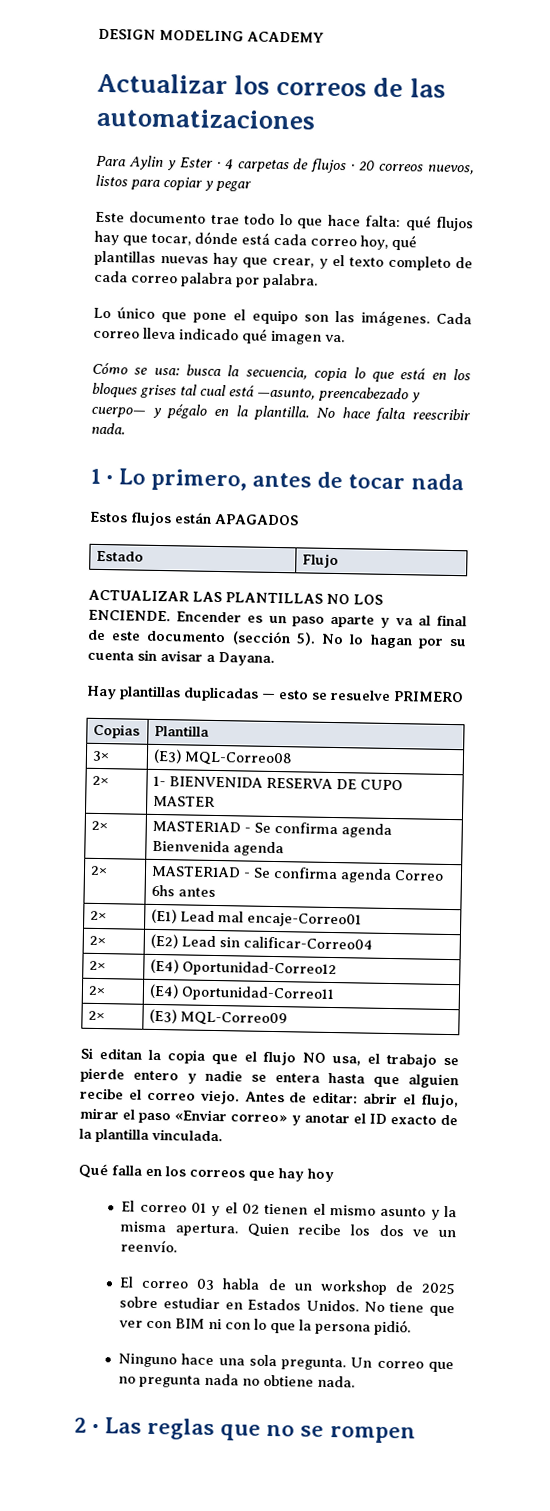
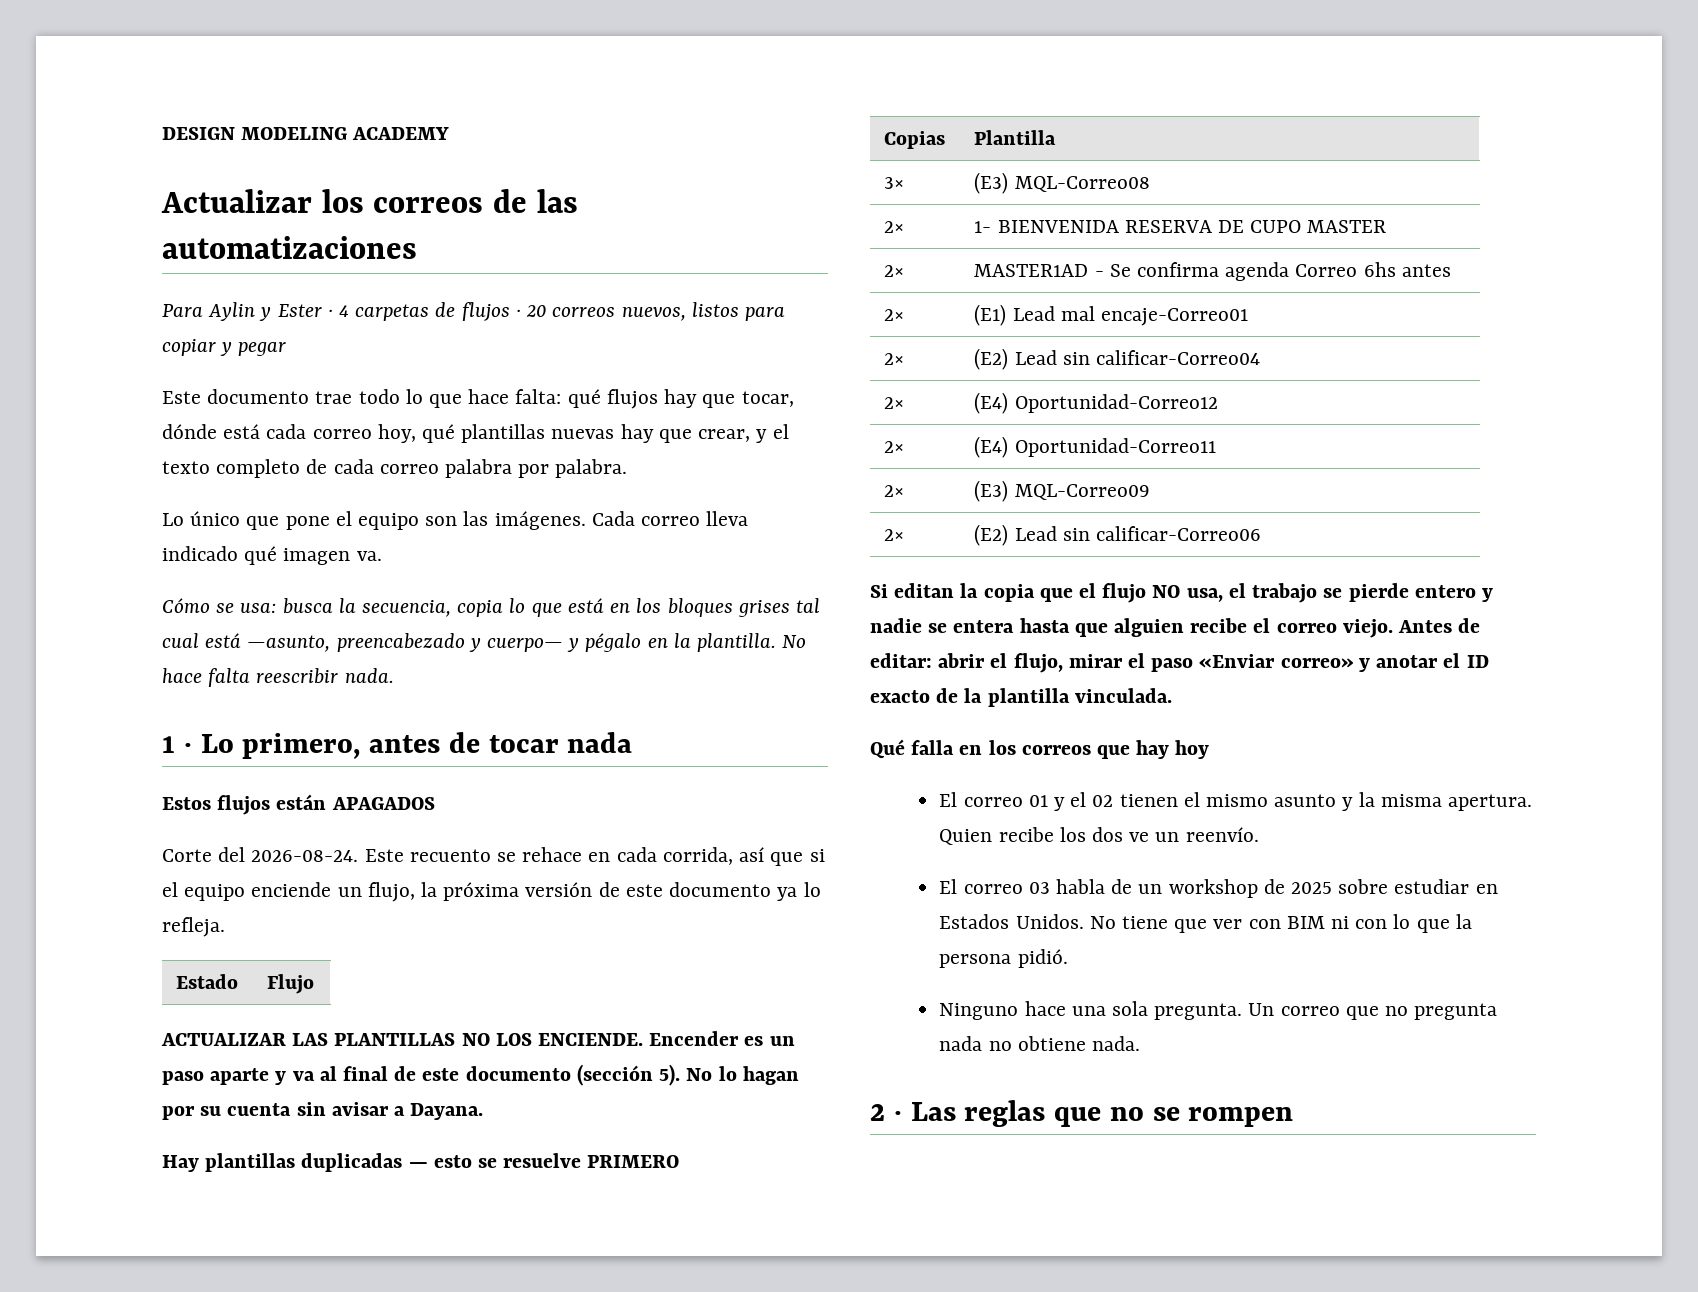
(299, 519) none -> [162,847,825,866] [162,882,821,902] [162,917,225,937] // Corte del 2026-08-24. Este recuento se rehace en cada corrida, así que si el equipo enciende un flujo, la próxima versión de este documento ya lo refleja.
[91,820,109,831] [152,820,393,839] [152,839,285,857] // 2× | MASTER1AD - Se confirma agenda Bienvenida agenda -> (1387, 226) none
(289, 1019) none -> [884,529,905,541] [974,524,1261,546] // 2× | (E2) Lead sin calificar-Correo06

